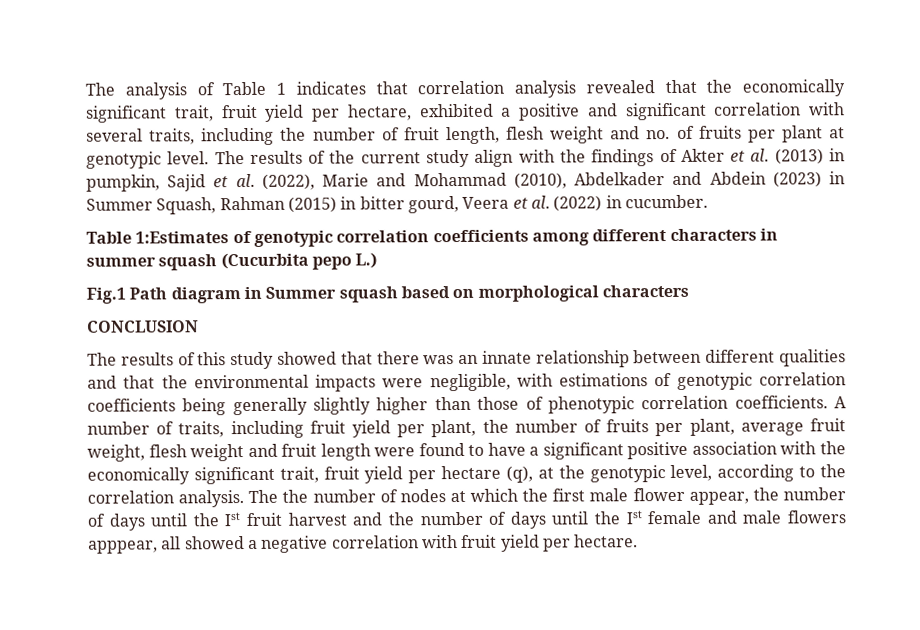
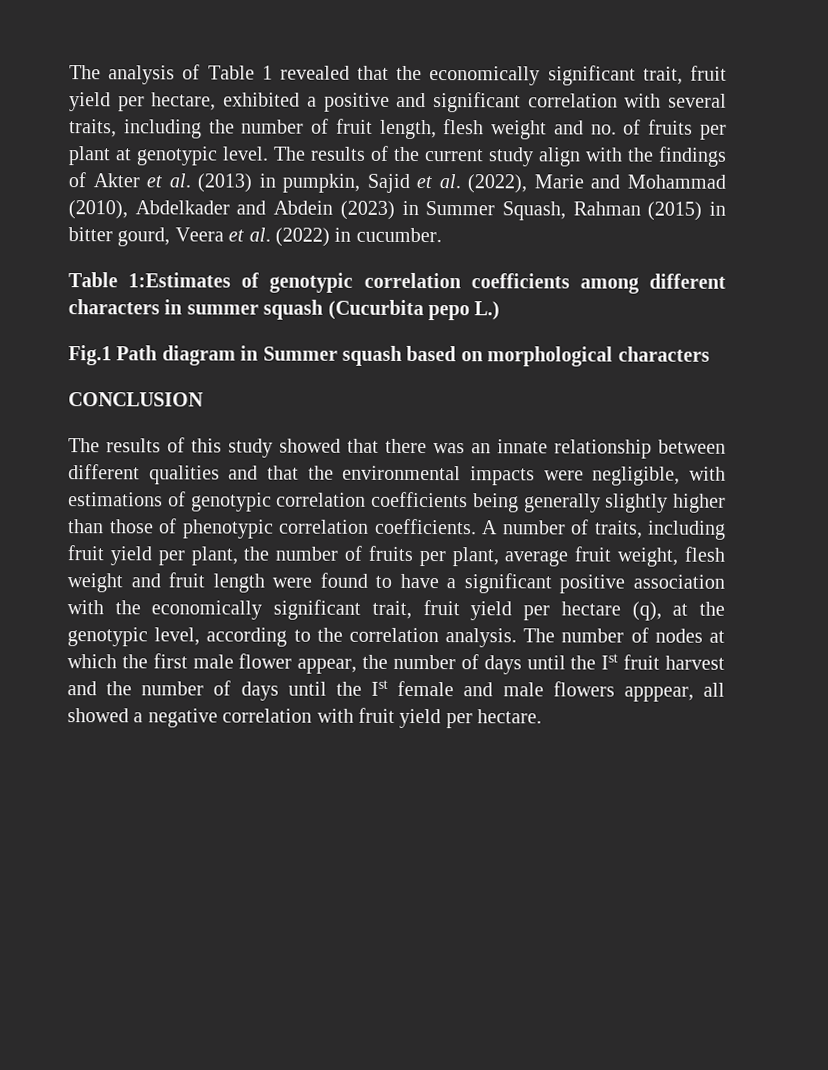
[295,80,576,98] indicates that correlation analysis -> (273, 72) none
[282,489,309,503] the -> (556, 635) none

